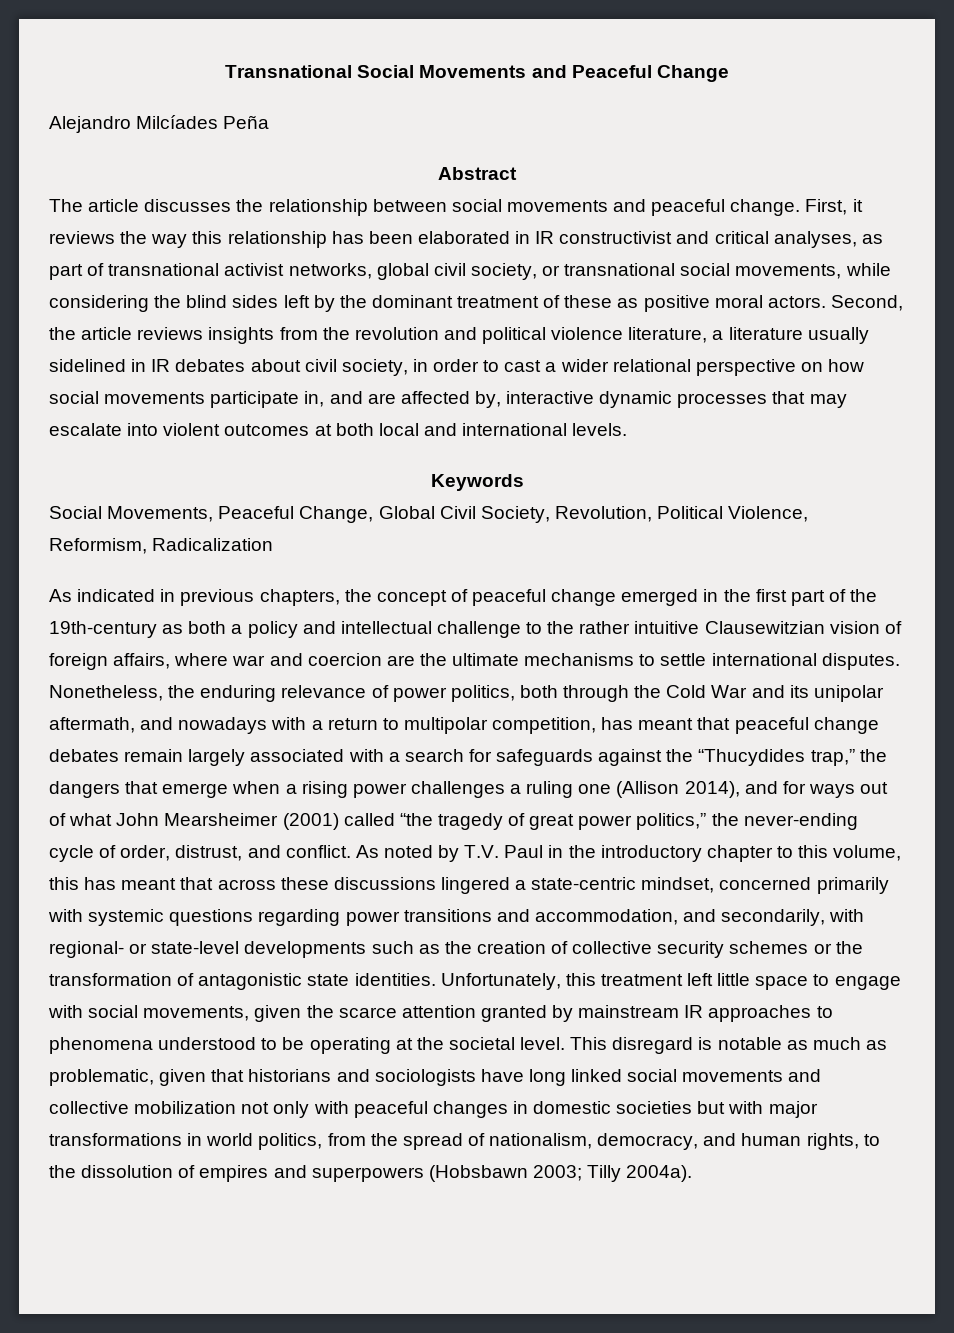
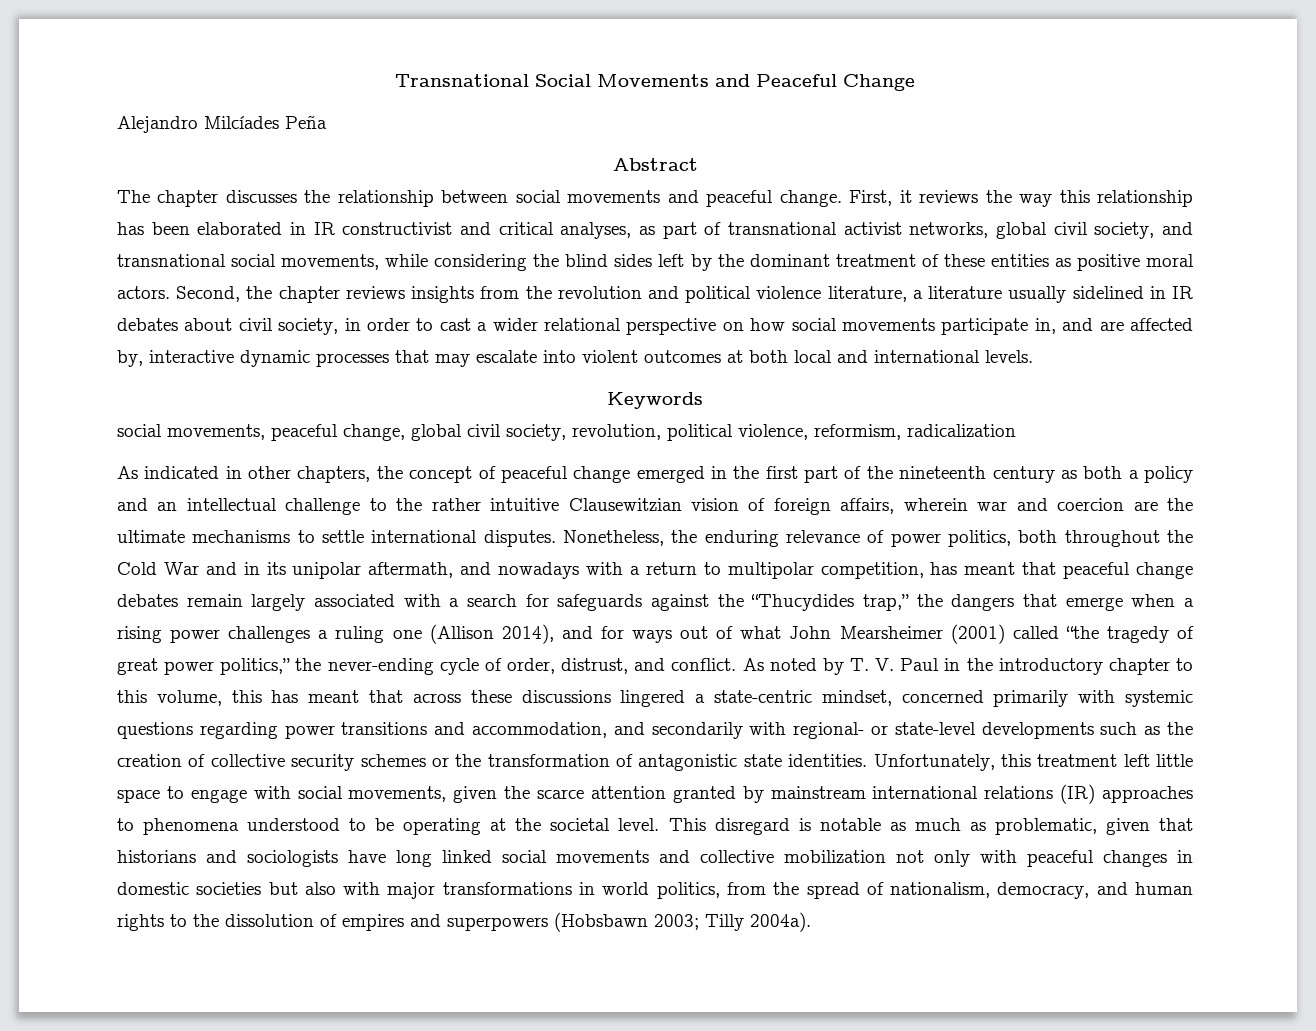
[88,199,140,212] article -> [157,190,219,207] chapter
[542,265,561,276] or -> [1161,222,1193,235] and
(613, 301) none -> [990,254,1049,267] entities
[81,327,133,340] article -> [278,286,340,303] chapter
[49,506,809,523] [49,538,274,554] Social Movements, Peaceful Change, Global Civil Society, Revolution, Political Violence, Reformism, Radicalization -> [117,424,1016,441] social movements, peaceful change, global civil society, revolution, political violence, reformism, radicalization
[180,589,255,606] previous -> [248,466,292,479] other
[49,621,157,638] 19th-century -> [899,466,1055,483] nineteenth century
(336, 627) none -> [157,502,178,511] an
[174,653,229,666] where -> [903,498,968,511] wherein
[563,685,630,702] through -> [1064,530,1160,547] throughout
(785, 691) none -> [243,562,260,575] in
[464,845,500,858] T.V. -> [849,658,895,671] T. V.
[721,909,826,926] secondarily, -> [651,722,743,739] secondarily
[684,1005,704,1018] IR -> [872,784,1096,804] international relations (IR)
(726, 1107) none -> [304,882,336,895] also
[806,1133,859,1150] rights, -> [117,914,164,931] rights

